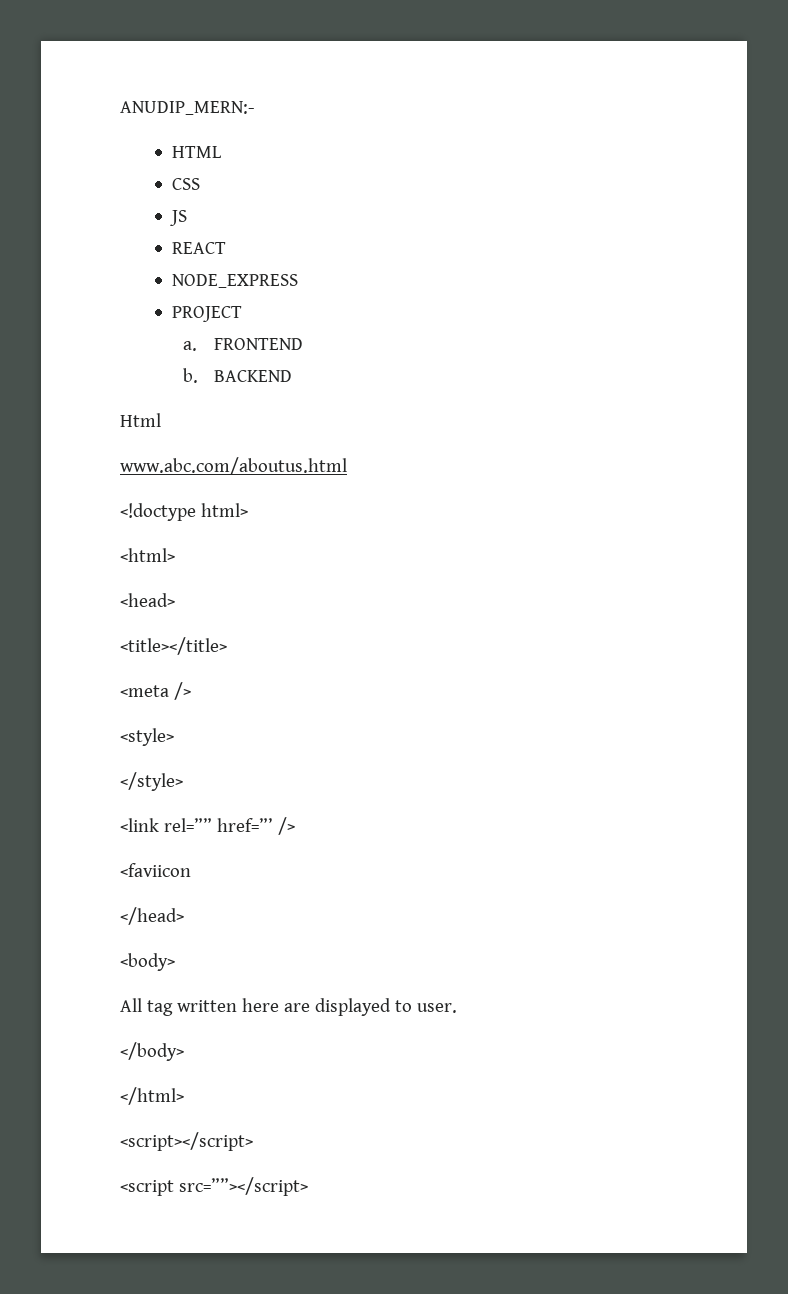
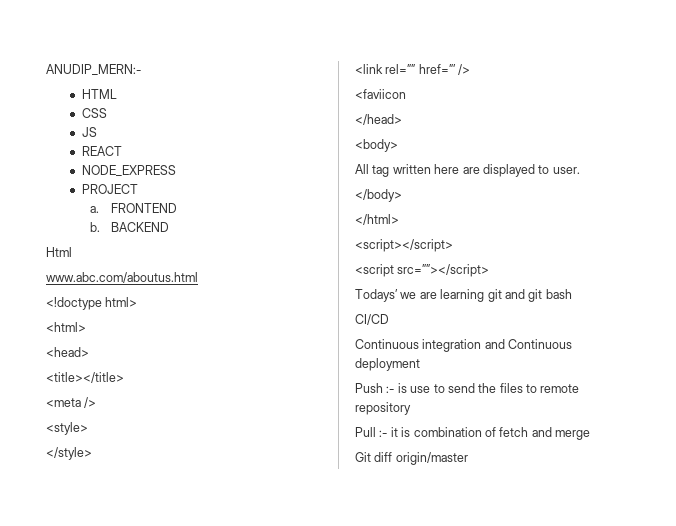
(308, 1186) none -> [355,289,572,302] [355,314,389,325] [355,339,573,352] [355,358,420,371] [355,383,580,393] [355,402,411,415] [355,427,590,440] [355,452,468,465] // Todays’ we are learning git and git bash // CI/CD // Continuous integration and Continuous deployment // Push :- is use to send the files to remote repository // Pull :- it is combination of fetch and merge // Git diff origin/master

